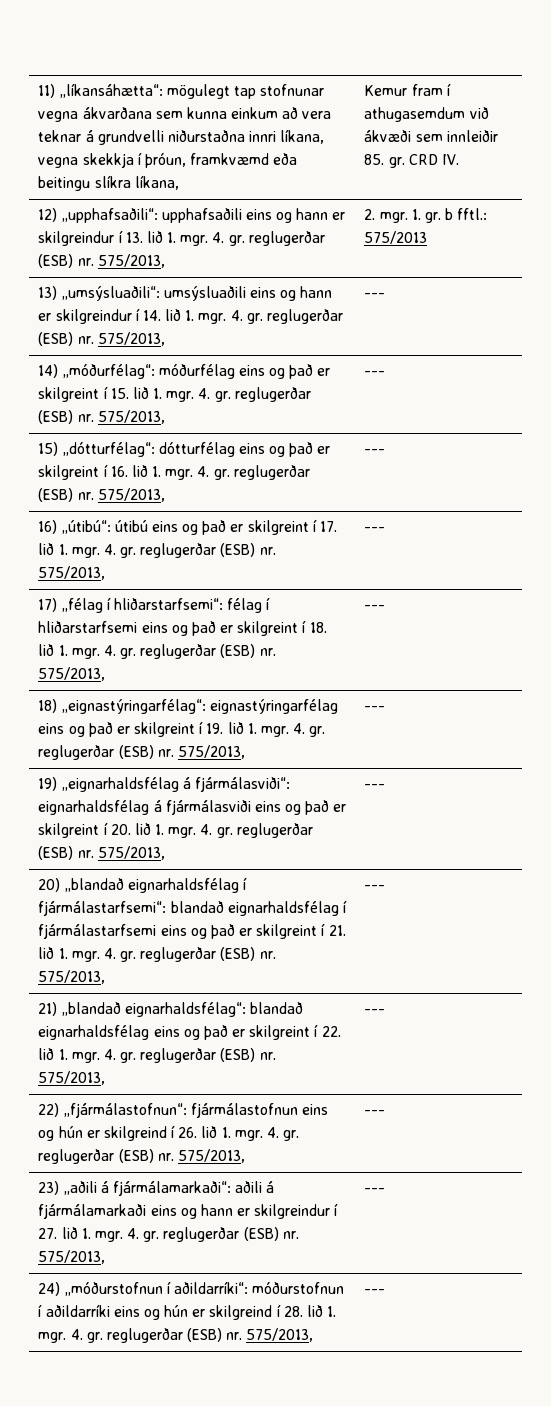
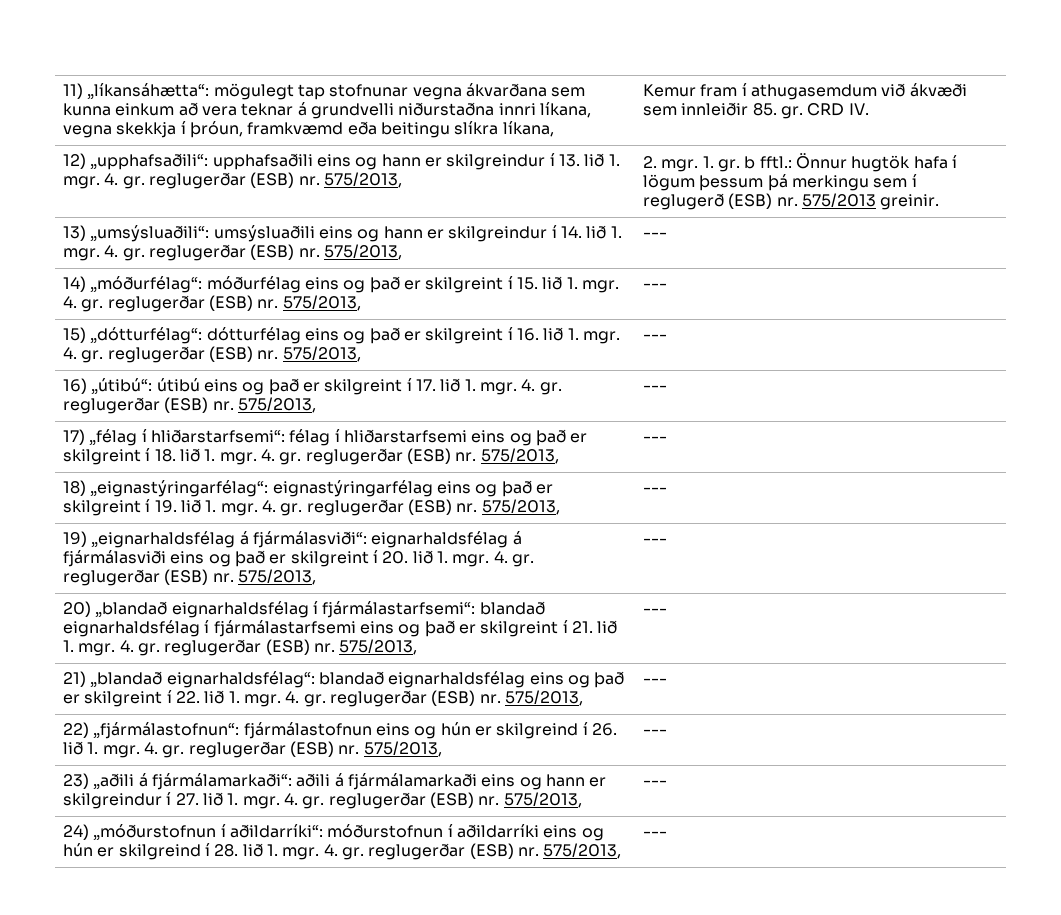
(488, 214) none -> [795,153,957,172] [643,174,917,191] [643,193,798,210] Önnur hugtök hafa í lögum þessum þá merkingu sem í reglugerð (ESB) nr.
(428, 237) none -> [880,194,940,210] greinir.

